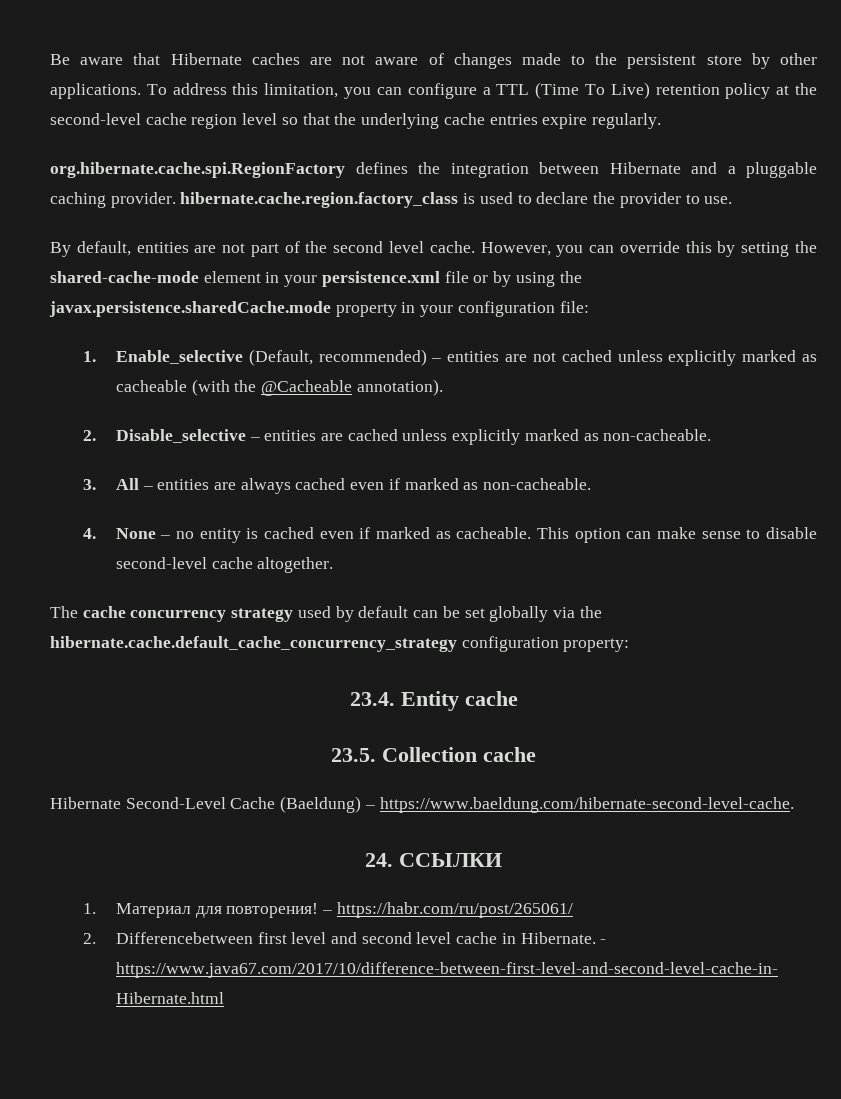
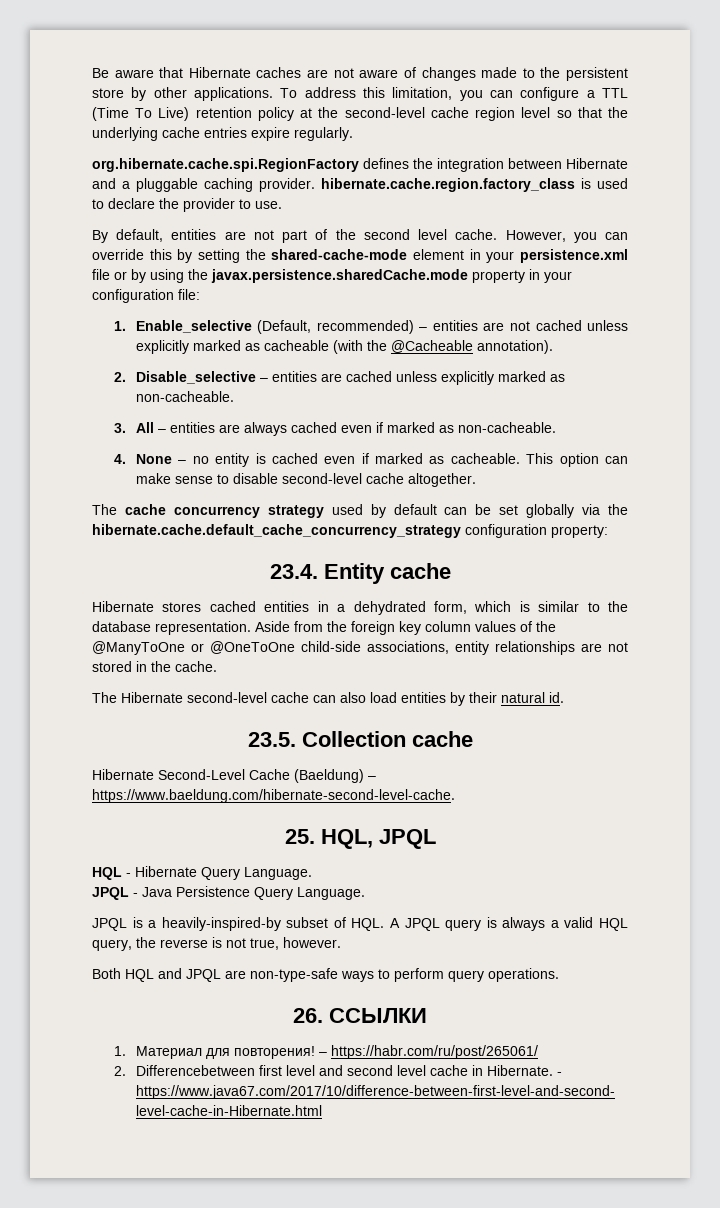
(518, 698) none -> [92,601,629,615] [92,621,556,635] [92,641,628,655] [92,661,217,672] [92,692,564,706] // Hibernate stores cached entities in a dehydrated form, which is similar to the database representation. Aside from the foreign key column values of the @ManyToOne or @OneToOne child-side associations, entity relationships are not stored in the cache. // The Hibernate second-level cache can also load entities by their natural id.
[365,853,393,867] 24. -> [284,829,436,849] [92,866,312,880] [92,886,365,900] [92,917,628,931] [92,937,341,951] [92,968,559,982] [293,1008,323,1023] 25. HQL, JPQL // HQL - Hibernate Query Language. // JPQL - Java Persistence Query Language. // JPQL is a heavily-inspired-by subset of HQL. A JPQL query is always a valid HQL query, the reverse is not true, however. // Both HQL and JPQL are non-type-safe ways to perform query operations. // 26.

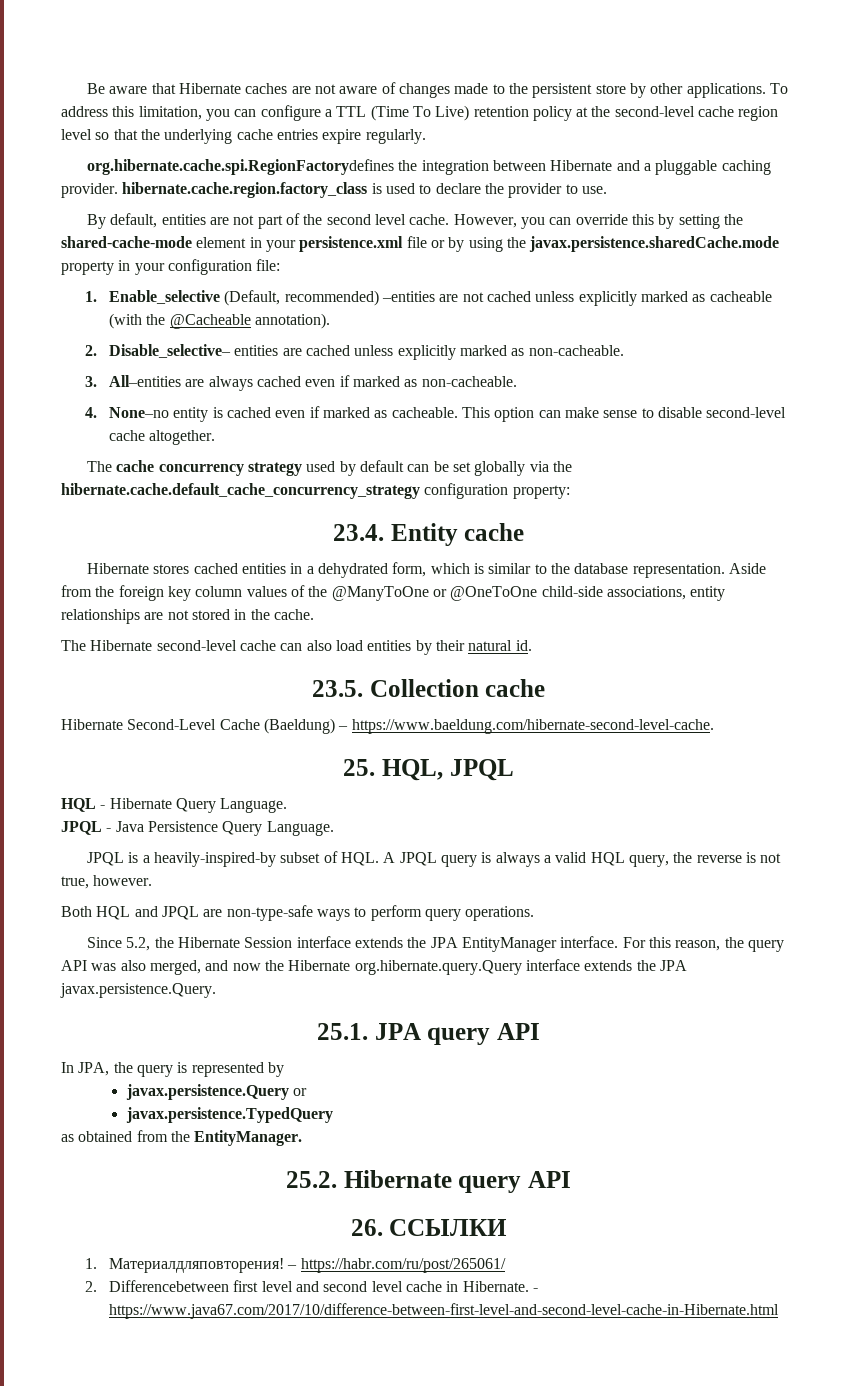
[92,158,409,172] org.hibernate.cache.spi.RegionFactory defines -> [87,159,395,175] org.hibernate.cache.spi.RegionFactorydefines
[419,320,478,331] – entities -> [382,291,436,302] –entities
[135,371,268,384] Disable_selective – -> [109,344,232,358] Disable_selective–
[135,422,215,433] All – entities -> [109,375,182,387] All–entities
[135,454,209,464] None – no -> [109,407,170,418] None–no
(559, 975) none -> [87,936,784,952] [61,959,687,975] [60,983,216,998] [316,1023,541,1045] [61,1062,284,1077] [125,1084,308,1100] [125,1107,333,1123] [61,1130,303,1146] [285,1170,572,1193] // Since 5.2, the Hibernate Session interface extends the JPA EntityManager interface. For this reason, the query API was also merged, and now the Hibernate org.hibernate.query.Query interface extends the JPA javax.persistence.Query. // 25.1. JPA query API // In JPA, the query is represented by // javax.persistence.Query or // javax.persistence.TypedQuery // as obtained from the EntityManager. // 25.2. Hibernate query API
[135,1046,315,1059] Материал для повторения! -> [109,1258,285,1273] Материалдляповторения!

